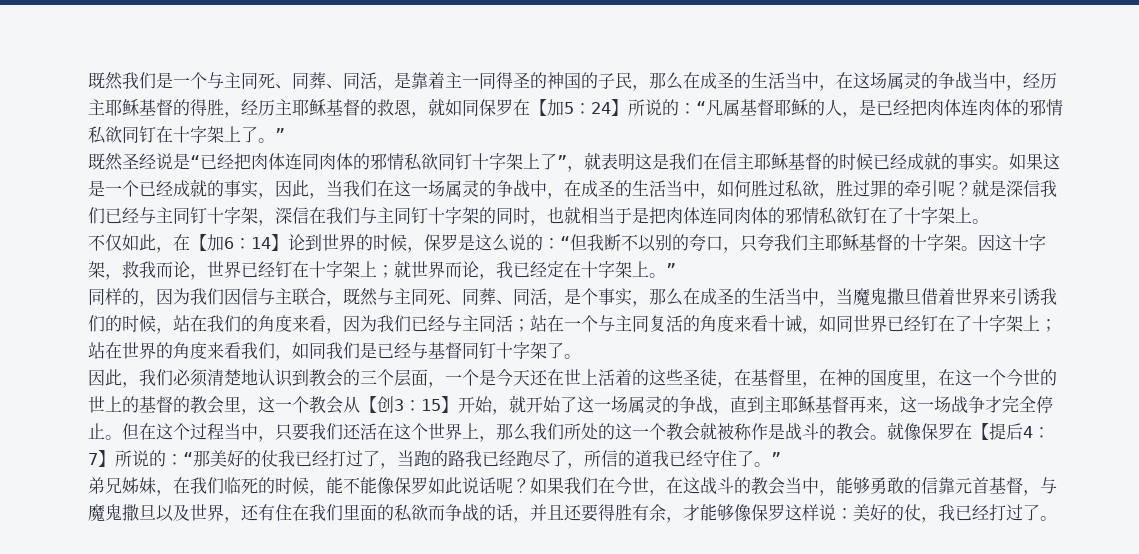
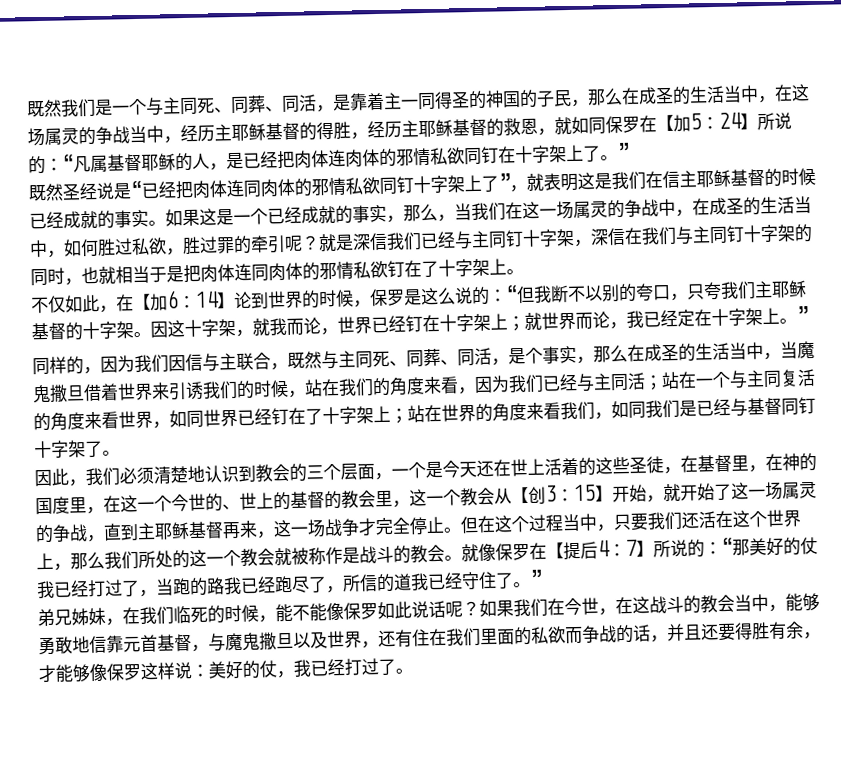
[275,180,309,197] 因此 -> [403,203,438,222] 那么
[122,261,139,278] 救 -> [252,318,270,336] 就
[768,315,802,333] 十诫 -> [118,410,153,429] 世界
(1057, 377) none -> [222,503,240,510] 、
[904,477,921,494] 的 -> [72,636,90,654] 地

